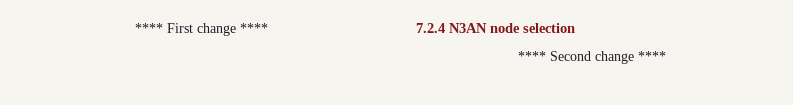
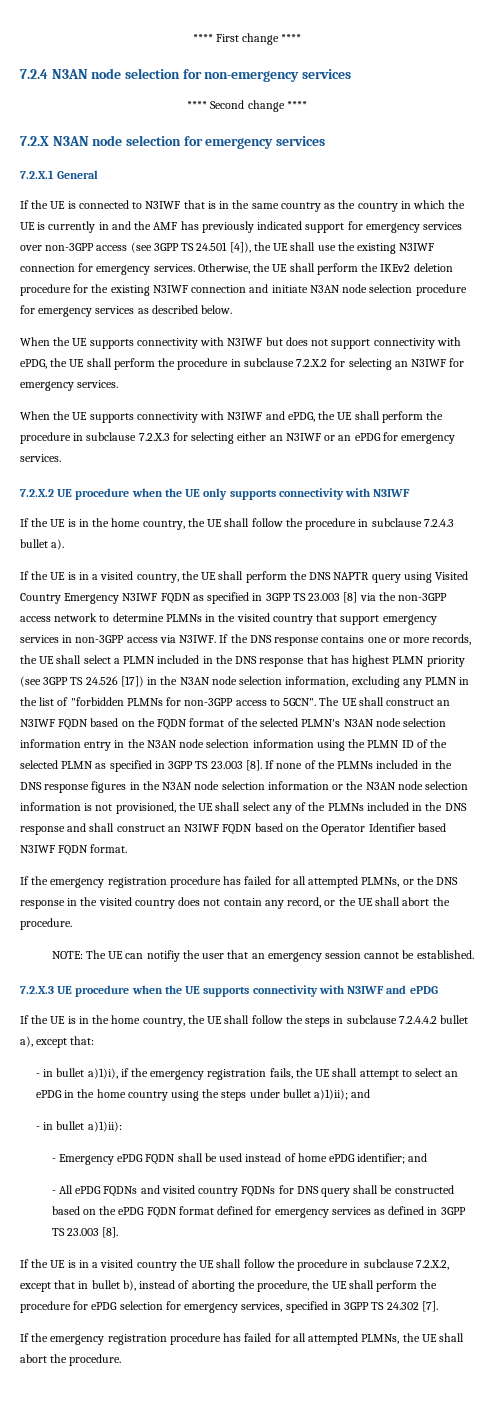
(575, 28) none -> [182,69,351,82] for non-emergency services
(666, 56) none -> [20,135,325,149] [20,170,99,179] [20,200,466,212] [20,221,463,233] [20,242,435,254] [20,263,453,275] [20,284,467,296] [20,305,233,317] [20,337,461,349] [20,358,465,370] [20,380,119,391] [20,411,444,423] [20,432,456,444] [20,454,61,462] [20,488,411,500] [20,518,454,530] [20,539,65,550] [20,571,469,583] [20,592,448,604] [20,613,437,625] [20,634,472,646] [20,655,465,667] [20,676,470,688] [20,697,451,706] [20,718,447,730] [20,739,448,751] [20,760,452,772] [20,781,469,793] [20,802,467,814] [20,823,446,835] [20,844,128,856] [20,876,459,888] [20,897,450,909] [20,918,72,930] [51,950,474,962] [20,985,438,997] [20,1015,469,1027] [20,1036,95,1048] [35,1068,459,1080] [35,1089,371,1101] [35,1121,122,1132] [51,1153,428,1165] [51,1185,454,1197] [51,1206,466,1218] [51,1227,119,1238] [20,1259,449,1271] [20,1280,438,1292] [20,1301,438,1313] [20,1333,465,1345] [20,1354,122,1366] // 7.2.X N3AN node selection for emergency services // 7.2.X.1 General // If the UE is connected to N3IWF that is in the same country as the country in which the UE is currently in and the AMF has previously indicated support for emergency services over non-3GPP access (see 3GPP TS 24.501 [4]), the UE shall use the existing N3IWF connection for emergency services. Otherwise, the UE shall perform the IKEv2 deletion procedure for the existing N3IWF connection and initiate N3AN node selection procedure for emergency services as described below. // When the UE supports connectivity with N3IWF but does not support connectivity with ePDG, the UE shall perform the procedure in subclause 7.2.X.2 for selecting an N3IWF for emergency services. // When the UE supports connectivity with N3IWF and ePDG, the UE shall perform the procedure in subclause 7.2.X.3 for selecting either an N3IWF or an ePDG for emergency services. // 7.2.X.2 UE procedure when the UE only supports connectivity with N3IWF // If the UE is in the home country, the UE shall follow the procedure in subclause 7.2.4.3 bullet a). // If the UE is in a visited country, the UE shall perform the DNS NAPTR query using Visited Country Emergency N3IWF FQDN as specified in 3GPP TS 23.003 [8] via the non-3GPP access network to determine PLMNs in the visited country that support emergency services in non-3GPP access via N3IWF. If the DNS response contains one or more records, the UE shall select a PLMN included in the DNS response that has highest PLMN priority (see 3GPP TS 24.526 [17]) in the N3AN node selection information, excluding any PLMN in the list of "forbidden PLMNs for non-3GPP access to 5GCN". The UE shall construct an N3IWF FQDN based on the FQDN format of the selected PLMN's N3AN node selection information entry in the N3AN node selection information using the PLMN ID of the selected PLMN as specified in 3GPP TS 23.003 [8]. If none of the PLMNs included in the DNS response figures in the N3AN node selection information or the N3AN node selection information is not provisioned, the UE shall select any of the PLMNs included in the DNS response and shall construct an N3IWF FQDN based on the Operator Identifier based N3IWF FQDN format. // If the emergency registration procedure has failed for all attempted PLMNs, or the DNS response in the visited country does not contain any record, or the UE shall abort the procedure. // NOTE: The UE can notifiy the user that an emergency session cannot be established. // 7.2.X.3 UE procedure when the UE supports connectivity with N3IWF and ePDG // If the UE is in the home country, the UE shall follow the steps in subclause 7.2.4.4.2 bullet a), except that: // - in bullet a)1)i), if the emergency registration fails, the UE shall attempt to select an ePDG in the home country using the steps under bullet a)1)ii); and // - in bullet a)1)ii): // - Emergency ePDG FQDN shall be used instead of home ePDG identifier; and // - All ePDG FQDNs and visited country FQDNs for DNS query shall be constructed based on the ePDG FQDN format defined for emergency services as defined in 3GPP TS 23.003 [8]. // If the UE is in a visited country the UE shall follow the procedure in subclause 7.2.X.2, except that in bullet b), instead of aborting the procedure, the UE shall perform the procedure for ePDG selection for emergency services, specified in 3GPP TS 24.302 [7]. // If the emergency registration procedure has failed for all attempted PLMNs, the UE shall abort the procedure.

